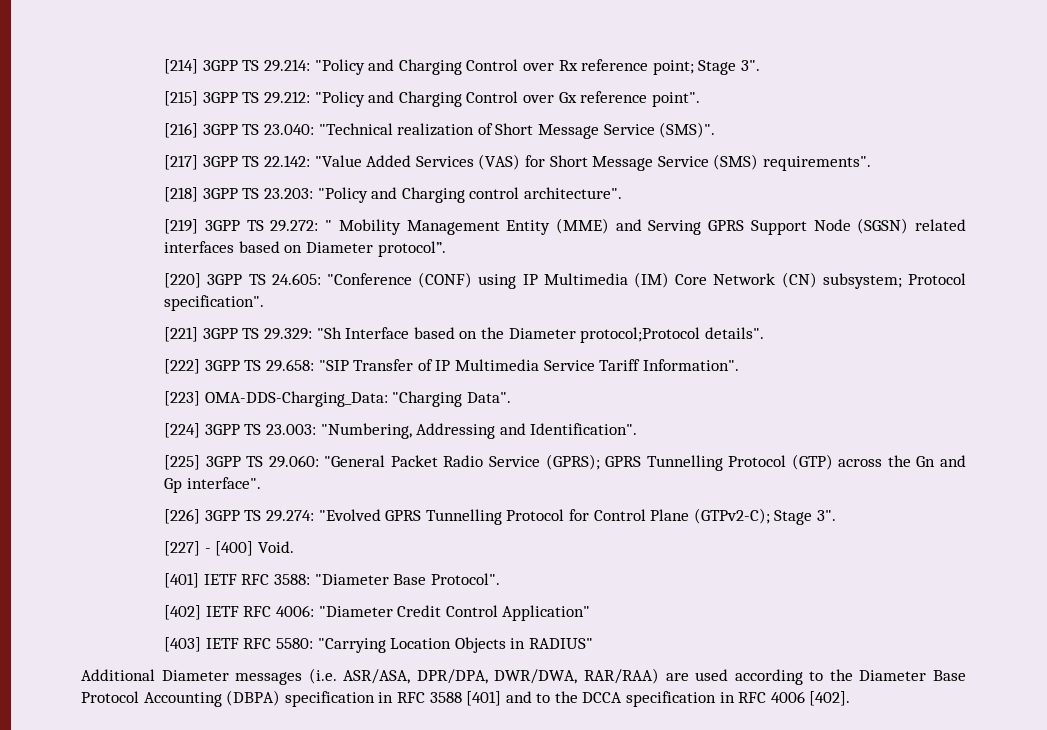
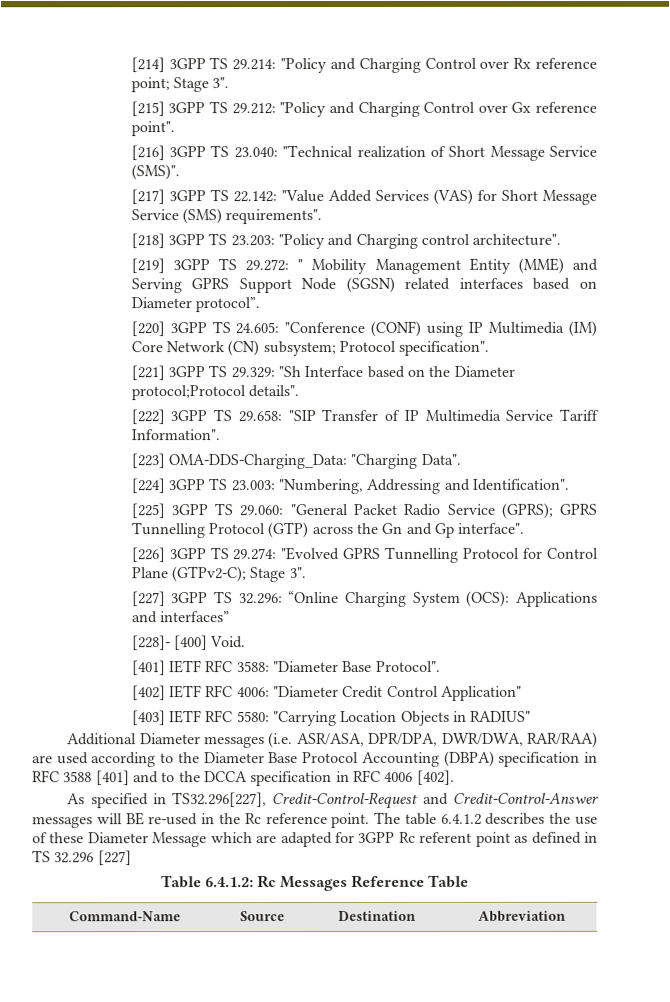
[204,548,211,553] - -> [171,590,598,607] [131,611,231,624] [131,635,171,651] 3GPP TS 32.296: “Online Charging System (OCS): Applications and interfaces” // [228]-
(851, 698) none -> [67,791,599,810] [32,811,598,829] [32,831,599,848] [32,850,132,866] [160,874,470,892] [68,911,181,922] [239,911,285,922] [338,910,416,921] [477,910,566,922] // As specified in TS32.296[227], Credit-Control-Request and Credit-Control-Answer messages will BE re-used in the Rc reference point. The table 6.4.1.2 describes the use of these Diameter Message which are adapted for 3GPP Rc referent point as defined in TS 32.296 [227] // Table 6.4.1.2: Rc Messages Reference Table // Command-Name | Source | Destination | Abbreviation

